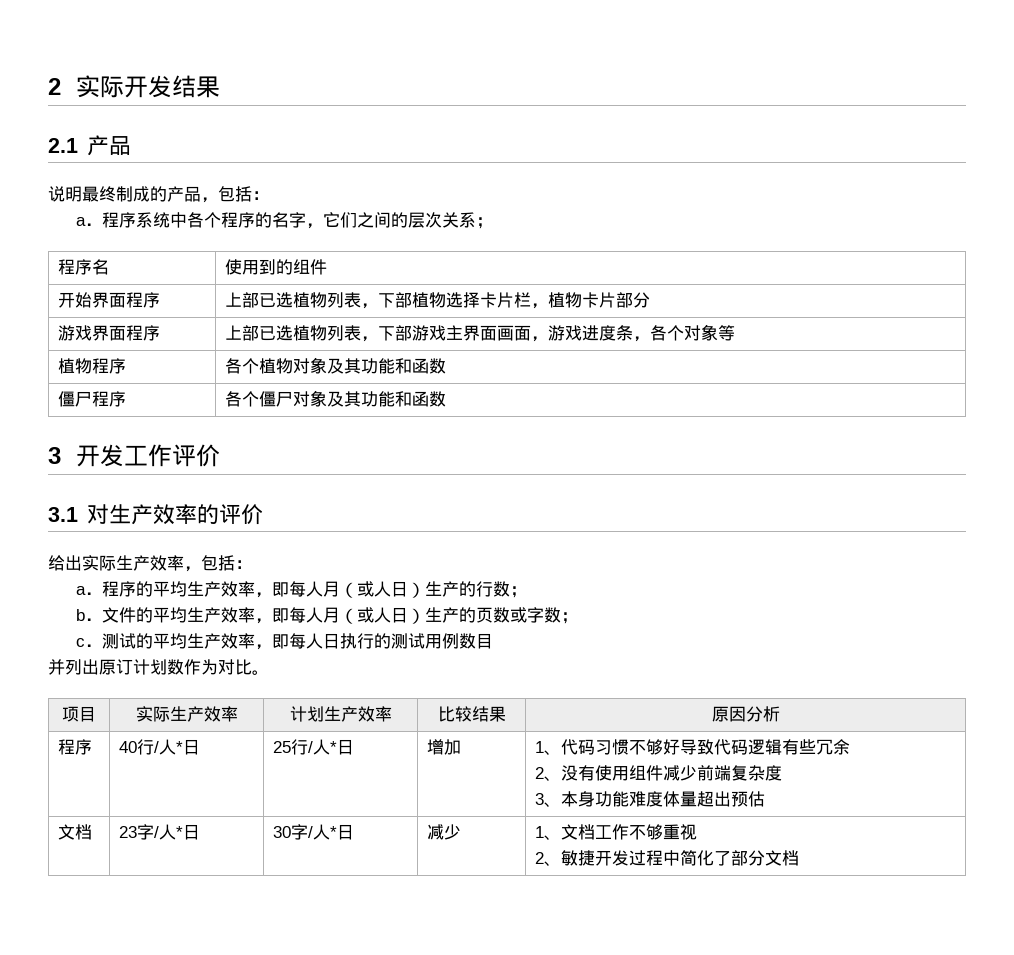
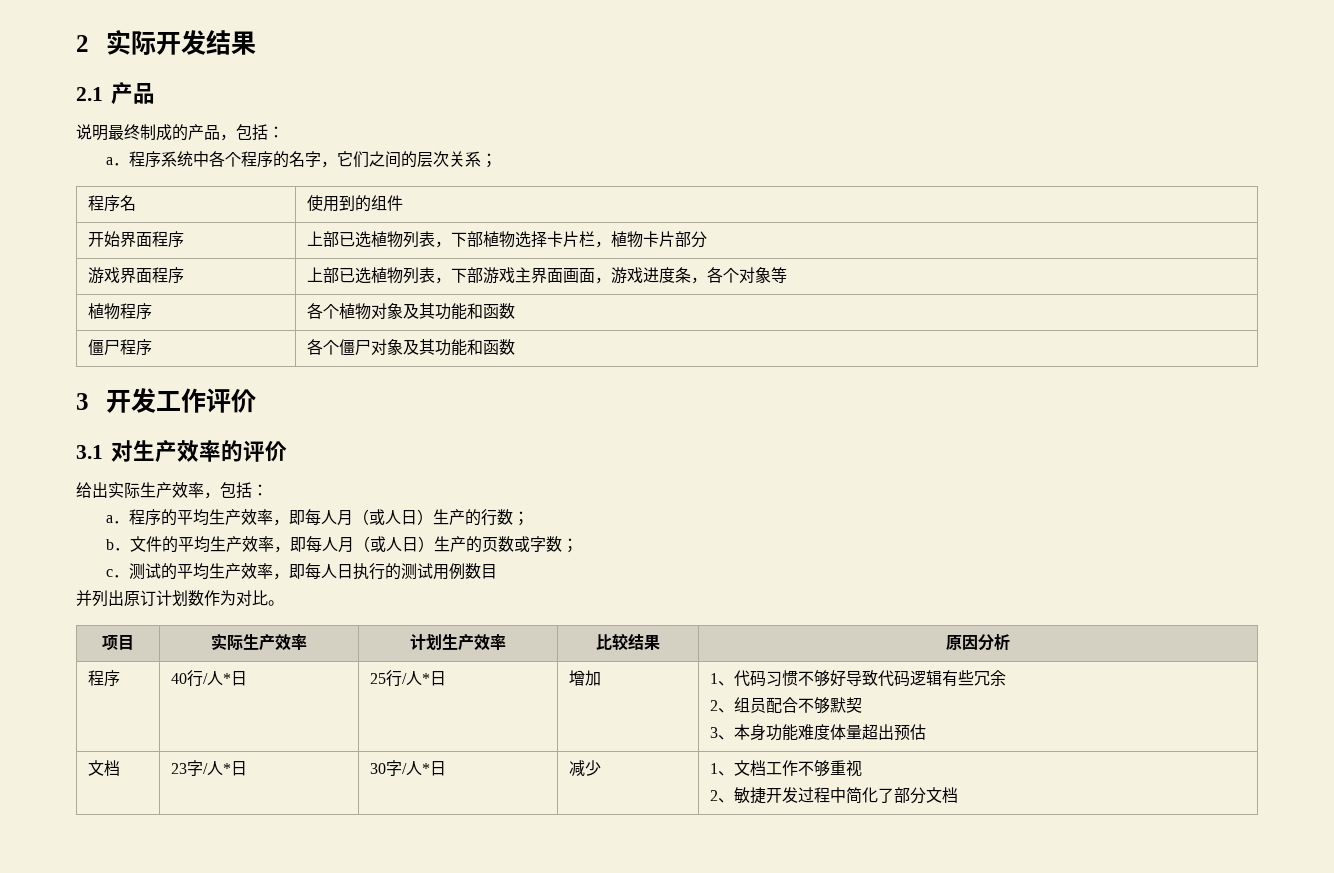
[561,765,783,781] 没有使用组件减少前端复杂度 -> [733,697,862,714] 组员配合不够默契

